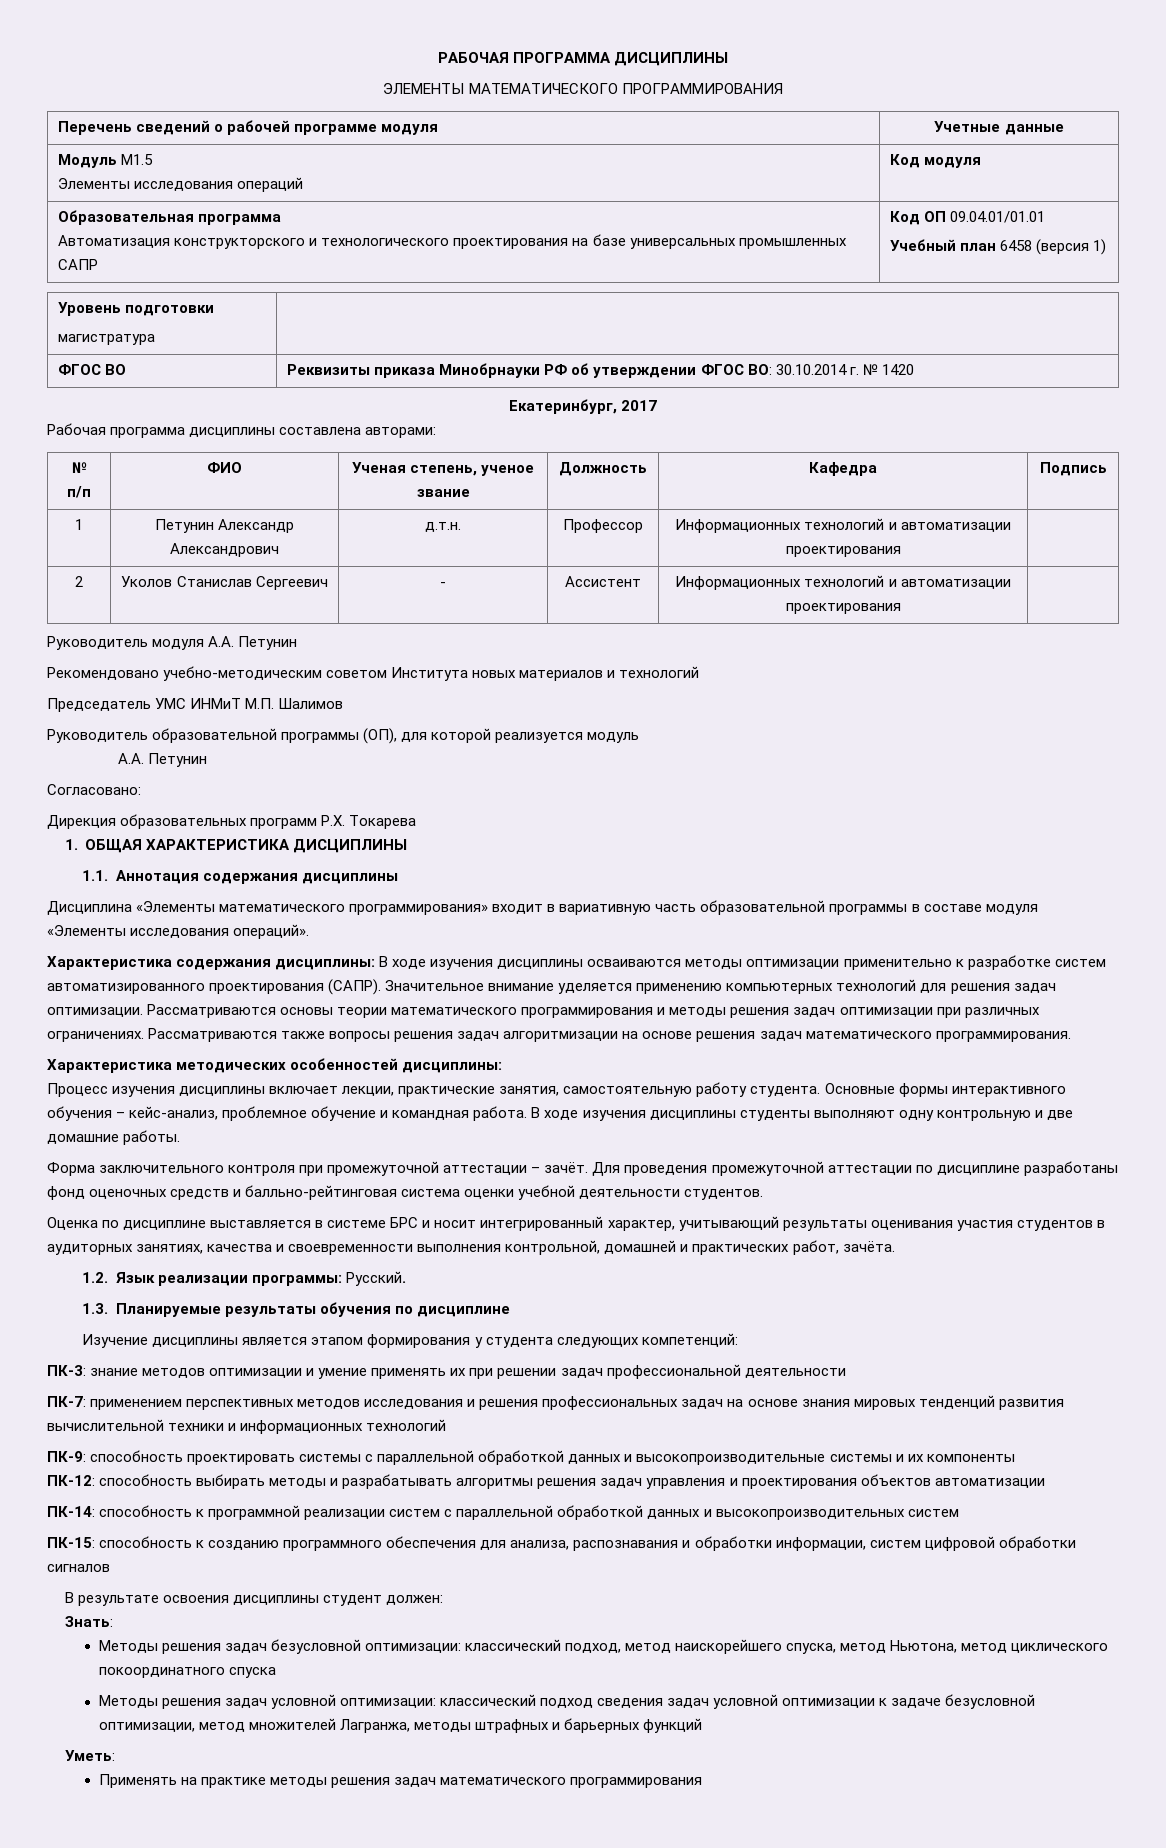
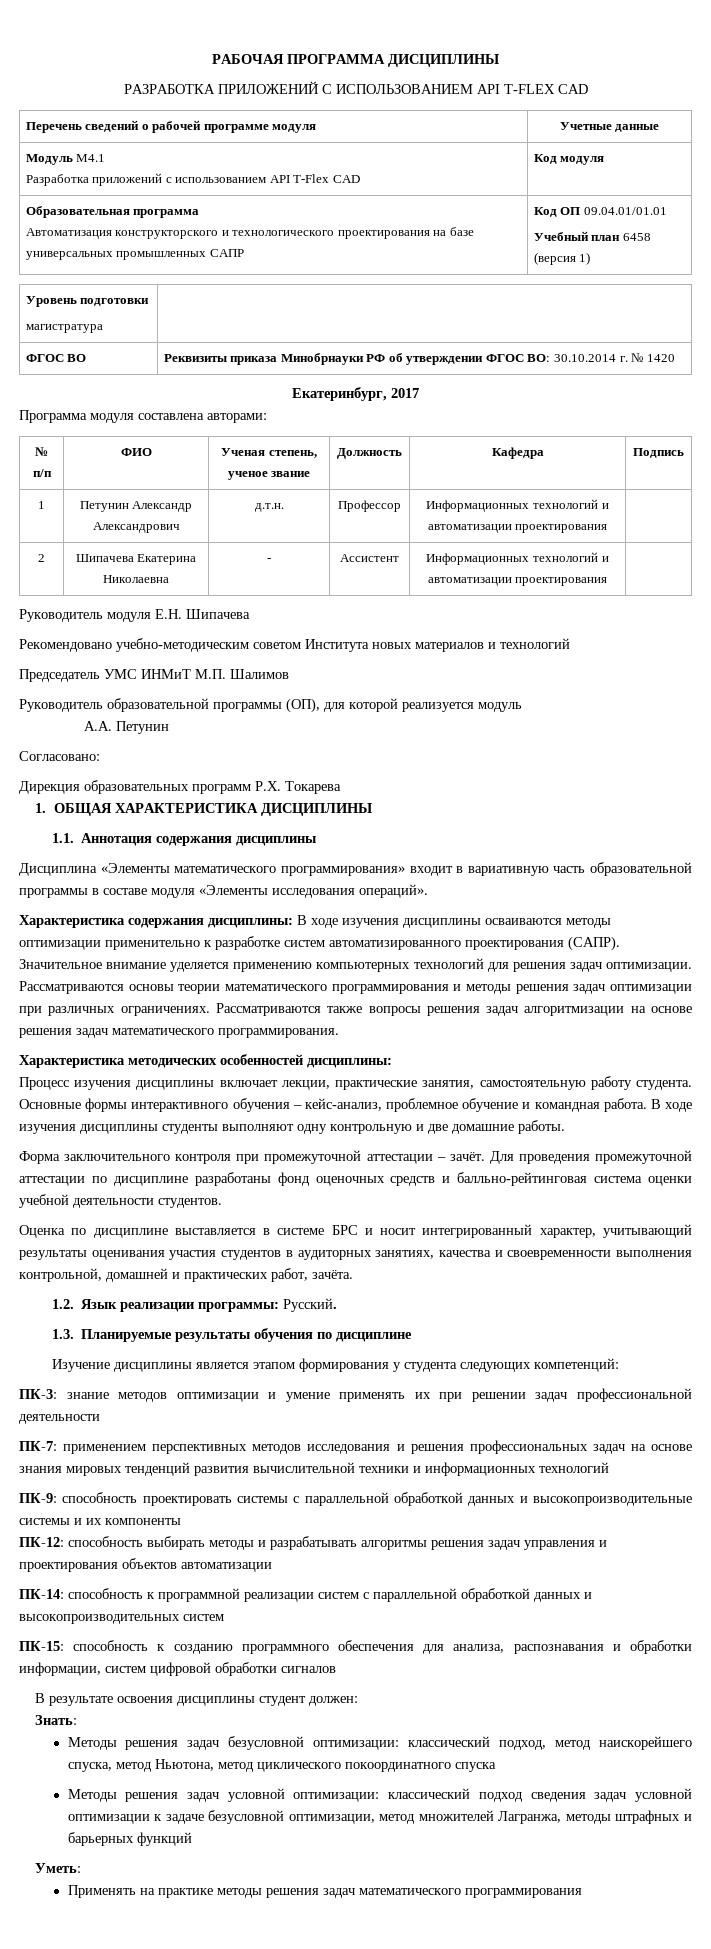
[383,83,783,94] ЭЛЕМЕНТЫ МАТЕМАТИЧЕСКОГО ПРОГРАММИРОВАНИЯ -> [123,81,588,94] РАЗРАБОТКА ПРИЛОЖЕНИЙ С ИСПОЛЬЗОВАНИЕМ API T-FLEX CAD
[121,154,154,165] [58,177,304,192] М1.5 // Элементы исследования операций -> [76,154,106,162] [25,173,360,186] М4.1 // Разработка приложений с использованием API T-Flex CAD
[47,423,276,438] Рабочая программа дисциплины -> [19,410,134,423] Программа модуля
[121,576,328,590] Уколов Станислав Сергеевич -> [75,554,197,565] [103,575,169,583] Шипачева Екатерина Николаевна
[208,636,298,650] А.А. Петунин -> [155,609,250,619] Е.Н. Шипачева

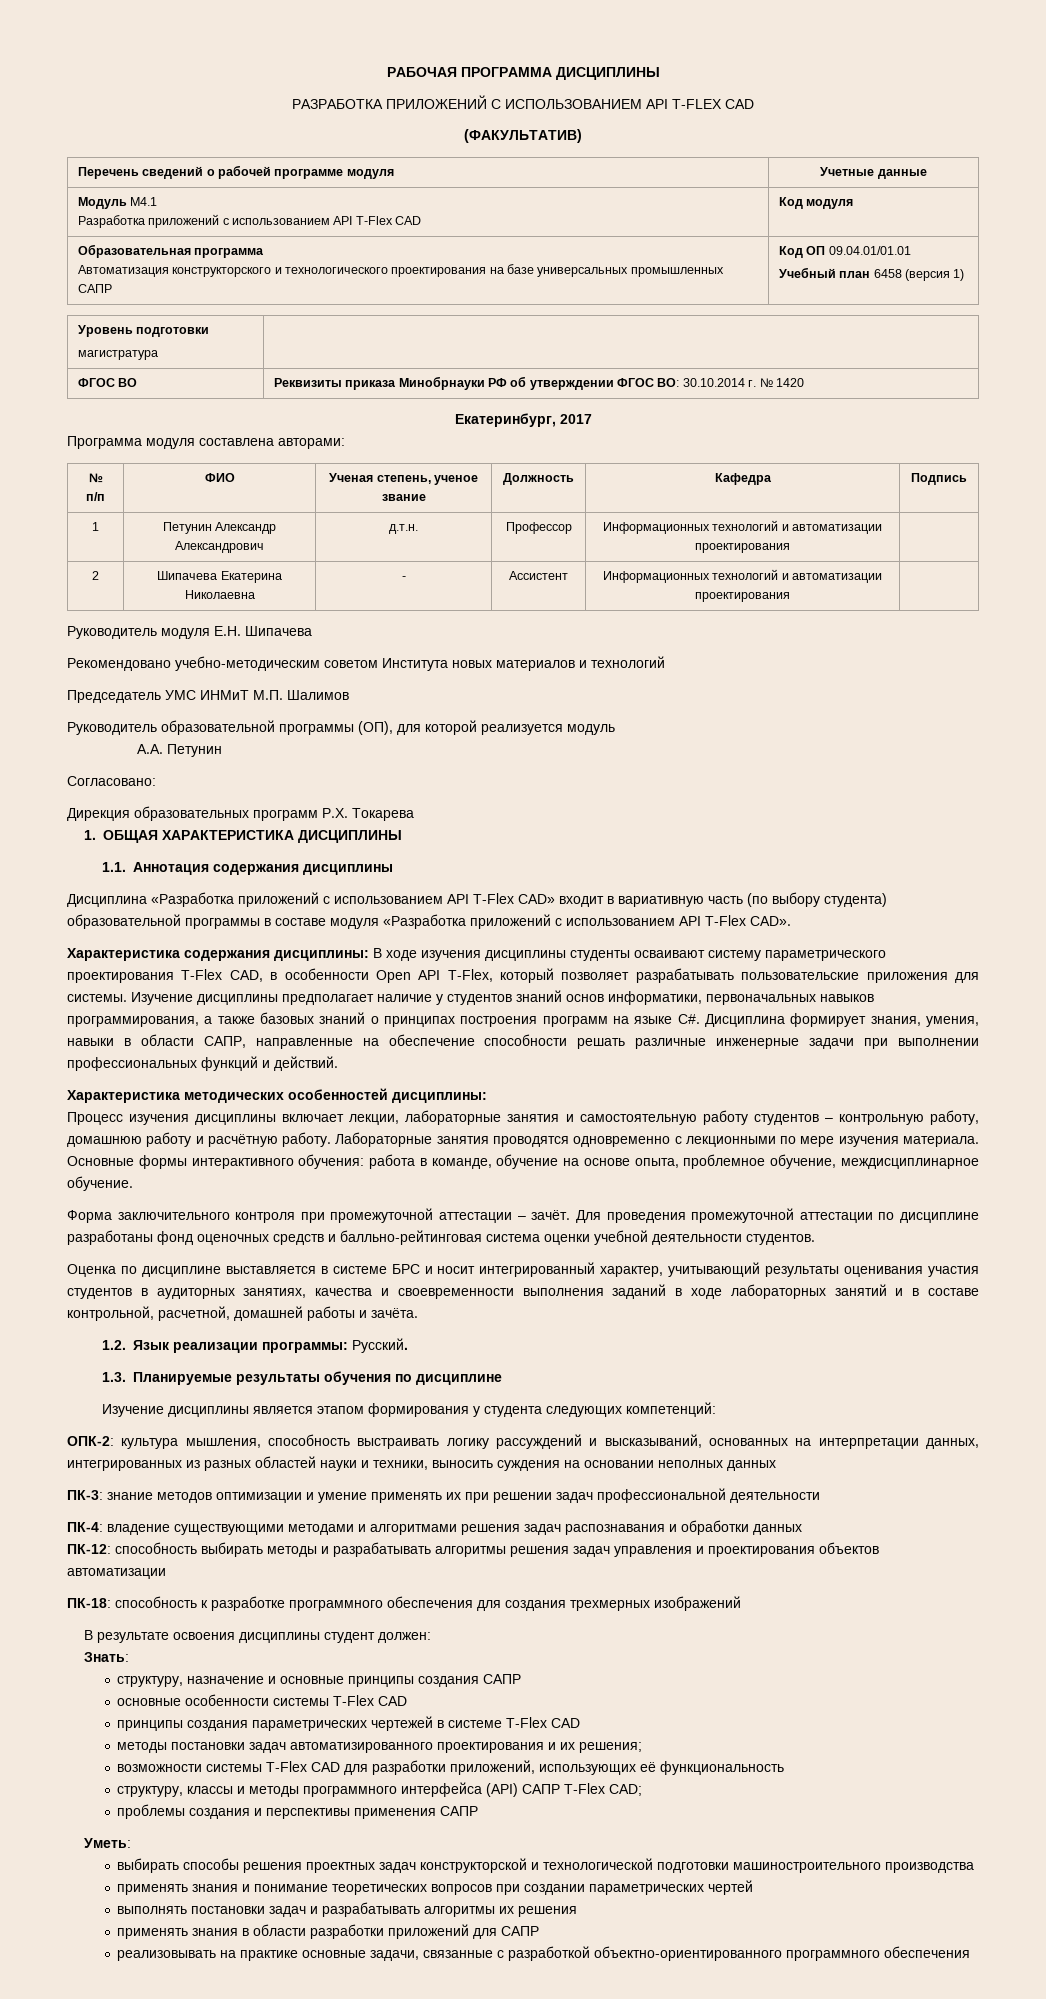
(588, 89) none -> [464,129,582,143] // (ФАКУЛЬТАТИВ)
[100,863,405,876] «Элементы математического программирования» -> [151,892,555,907] «Разработка приложений с использованием API T-Flex CAD»
(586, 869) none -> [747,892,887,907] (по выбору студента)
[199,884,428,898] «Элементы исследования операций». -> [383,914,791,929] «Разработка приложений с использованием API T-Flex CAD».
[485,918,611,928] [19,936,620,951] [19,958,692,972] [19,981,692,994] [19,1003,692,1016] [19,1028,339,1038] осваиваются методы оптимизации применительно к разработке систем автоматизированного проектирования (САПР). Значительное внимание уделяется применению компьютерных технологий для решения задач оптимизации. Рассматриваются основы теории математического программирования и методы решения задач оптимизации при различных ограничениях. Рассматриваются также вопросы решения задач алгоритмизации на основе решения задач математического программирования. -> [570,950,886,961] [67,968,979,983] [67,990,874,1005] [67,1012,980,1027] [67,1034,979,1049] [67,1056,338,1071] студенты осваивают систему параметрического проектирования T-Flex CAD, в особенности Open API T-Flex, который позволяет разрабатывать пользовательские приложения для системы. Изучение дисциплины предполагает наличие у студентов знаний основ информатики, первоначальных навыков программирования, а также базовых знаний о принципах построения программ на языке C#. Дисциплина формирует знания, умения, навыки в области САПР, направленные на обеспечение способности решать различные инженерные задачи при выполнении профессиональных функций и действий.
[335,1076,692,1090] [19,1098,692,1112] [19,1120,565,1134] практические занятия, самостоятельную работу студента. Основные формы интерактивного обучения – кейс-анализ, проблемное обучение и командная работа. В ходе изучения дисциплины студенты выполняют одну контрольную и две домашние работы. -> [405,1110,980,1125] [67,1132,980,1147] [67,1154,979,1169] [67,1176,133,1191] лабораторные занятия и самостоятельную работу студентов – контрольную работу, домашнюю работу и расчётную работу. Лабораторные занятия проводятся одновременно с лекционными по мере изучения материала. Основные формы интерактивного обучения: работа в команде, обучение на основе опыта, проблемное обучение, междисциплинарное обучение.
[19,1268,308,1282] контрольной, домашней и практических работ, -> [612,1284,979,1299] [67,1306,367,1321] заданий в ходе лабораторных занятий и в составе контрольной, расчетной, домашней работы и
(619, 1365) none -> [67,1434,980,1449] [67,1456,776,1471] // ОПК-2: культура мышления, способность выстраивать логику рассуждений и высказываний, основанных на интерпретации данных, интегрированных из разных областей науки и техники, выносить суждения на основании неполных данных
[19,1440,693,1454] [19,1462,609,1476] [19,1492,692,1506] [19,1518,181,1525] ПК-7: применением перспективных методов исследования и решения профессиональных задач на основе знания мировых тенденций развития вычислительной техники и информационных технологий // ПК-9: способность проектировать системы с параллельной обработкой данных и высокопроизводительные системы и их компоненты -> [67,1520,802,1535] ПК-4: владение существующими методами и алгоритмами решения задач распознавания и обработки данных
[19,1588,592,1602] [19,1614,224,1624] [19,1640,692,1654] [19,1662,336,1676] ПК-14: способность к программной реализации систем с параллельной обработкой данных и высокопроизводительных систем // ПК-15: способность к созданию программного обеспечения для анализа, распознавания и обработки информации, систем цифровой обработки сигналов -> [67,1596,741,1611] ПК-18: способность к разработке программного обеспечения для создания трехмерных изображений
[67,1736,692,1750] [67,1759,496,1772] [67,1788,692,1802] [67,1810,692,1824] [67,1832,192,1846] [35,1863,82,1873] [67,1885,582,1898] Методы решения задач безусловной оптимизации: классический подход, метод наискорейшего спуска, метод Ньютона, метод циклического покоординатного спуска // Методы решения задач условной оптимизации: классический подход сведения задач условной оптимизации к задаче безусловной оптимизации, метод множителей Лагранжа, методы штрафных и барьерных функций // Уметь: // Применять на практике методы решения задач математического программирования -> [117,1674,522,1687] [117,1694,408,1706] [117,1716,581,1731] [117,1742,643,1753] [117,1760,785,1775] [117,1782,643,1797] [117,1804,479,1819] [84,1838,132,1848] [117,1858,975,1873] [117,1880,754,1895] [117,1902,578,1917] [117,1924,540,1939] [117,1946,971,1961] структуру, назначение и основные принципы создания САПР // основные особенности системы T-Flex CAD // принципы создания параметрических чертежей в системе T-Flex CAD // методы постановки задач автоматизированного проектирования и их решения; // возможности системы T-Flex CAD для разработки приложений, использующих её функциональность // структуру, классы и методы программного интерфейса (API) САПР T-Flex CAD; // проблемы создания и перспективы применения САПР // Уметь: // выбирать способы решения проектных задач конструкторской и технологической подготовки машиностроительного производства // применять знания и понимание теоретических вопросов при создании параметрических чертей // выполнять постановки задач и разрабатывать алгоритмы их решения // применять знания в области разработки приложений для САПР // реализовывать на практике основные задачи, связанные с разработкой объектно-ориентированного программного обеспечения

